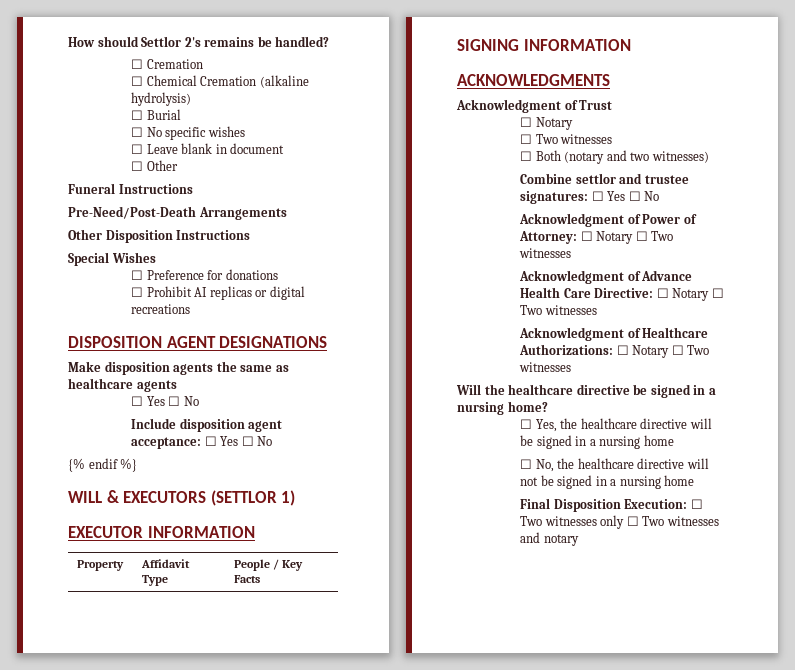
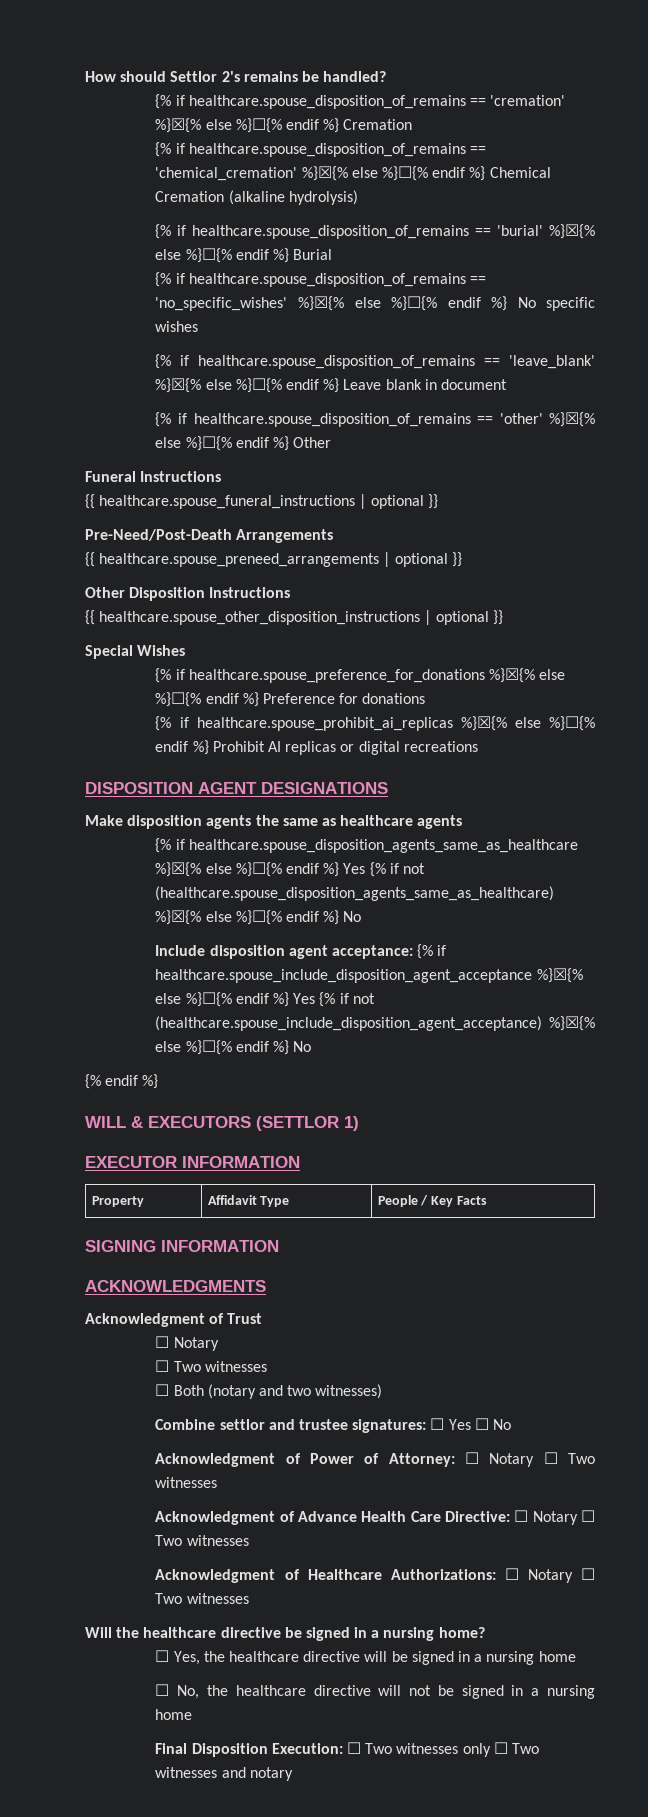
[131,59,203,69] [131,75,309,88] [131,92,192,106] [131,109,181,120] [131,126,245,140] [131,143,285,154] [131,160,178,171] [68,183,193,194] [68,206,287,220] [68,229,251,243] [68,252,156,266] [131,269,278,280] [131,287,144,297] ☐ Cremation // ☐ Chemical Cremation (alkaline hydrolysis) // ☐ Burial // ☐ No specific wishes // ☐ Leave blank in document // ☐ Other // Funeral Instructions // Pre-Need/Post-Death Arrangements // Other Disposition Instructions // Special Wishes // ☐ Preference for donations // ☐ -> [155,94,566,109] [155,118,413,133] [155,142,487,157] [155,166,551,181] [155,190,358,205] [155,224,595,239] [155,248,333,263] [155,272,487,287] [155,296,596,311] [155,321,199,332] [155,354,595,369] [155,378,507,393] [155,412,595,427] [155,436,332,451] [85,471,222,482] [85,494,438,509] [85,529,334,543] [85,552,462,567] [85,587,291,601] [85,610,503,625] [85,645,186,659] [155,668,566,683] [155,692,426,707] [155,716,595,731] [155,740,209,755] {% if healthcare.spouse_disposition_of_remains == 'cremation' %}☒{% else %}☐{% endif %} Cremation // {% if healthcare.spouse_disposition_of_remains == 'chemical_cremation' %}☒{% else %}☐{% endif %} Chemical Cremation (alkaline hydrolysis) // {% if healthcare.spouse_disposition_of_remains == 'burial' %}☒{% else %}☐{% endif %} Burial // {% if healthcare.spouse_disposition_of_remains == 'no_specific_wishes' %}☒{% else %}☐{% endif %} No specific wishes // {% if healthcare.spouse_disposition_of_remains == 'leave_blank' %}☒{% else %}☐{% endif %} Leave blank in document // {% if healthcare.spouse_disposition_of_remains == 'other' %}☒{% else %}☐{% endif %} Other // Funeral Instructions // {{ healthcare.spouse_funeral_instructions | optional }} // Pre-Need/Post-Death Arrangements // {{ healthcare.spouse_preneed_arrangements | optional }} // Other Disposition Instructions // {{ healthcare.spouse_other_disposition_instructions | optional }} // Special Wishes // {% if healthcare.spouse_preference_for_donations %}☒{% else %}☐{% endif %} Preference for donations // {% if healthcare.spouse_prohibit_ai_replicas %}☒{% else %}☐{% endif %}
[131,396,181,406] ☐ Yes ☐ -> [155,838,578,853] [155,862,425,877] [155,886,555,901] [155,910,340,925] {% if healthcare.spouse_disposition_agents_same_as_healthcare %}☒{% else %}☐{% endif %} Yes {% if not (healthcare.spouse_disposition_agents_same_as_healthcare) %}☒{% else %}☐{% endif %}
[204,436,254,446] ☐ Yes ☐ -> [417,944,447,959] [155,968,583,983] [155,992,375,1007] [155,1016,595,1031] [155,1040,290,1055] {% if healthcare.spouse_include_disposition_agent_acceptance %}☒{% else %}☐{% endif %} Yes {% if not (healthcare.spouse_include_disposition_agent_acceptance) %}☒{% else %}☐{% endif %}

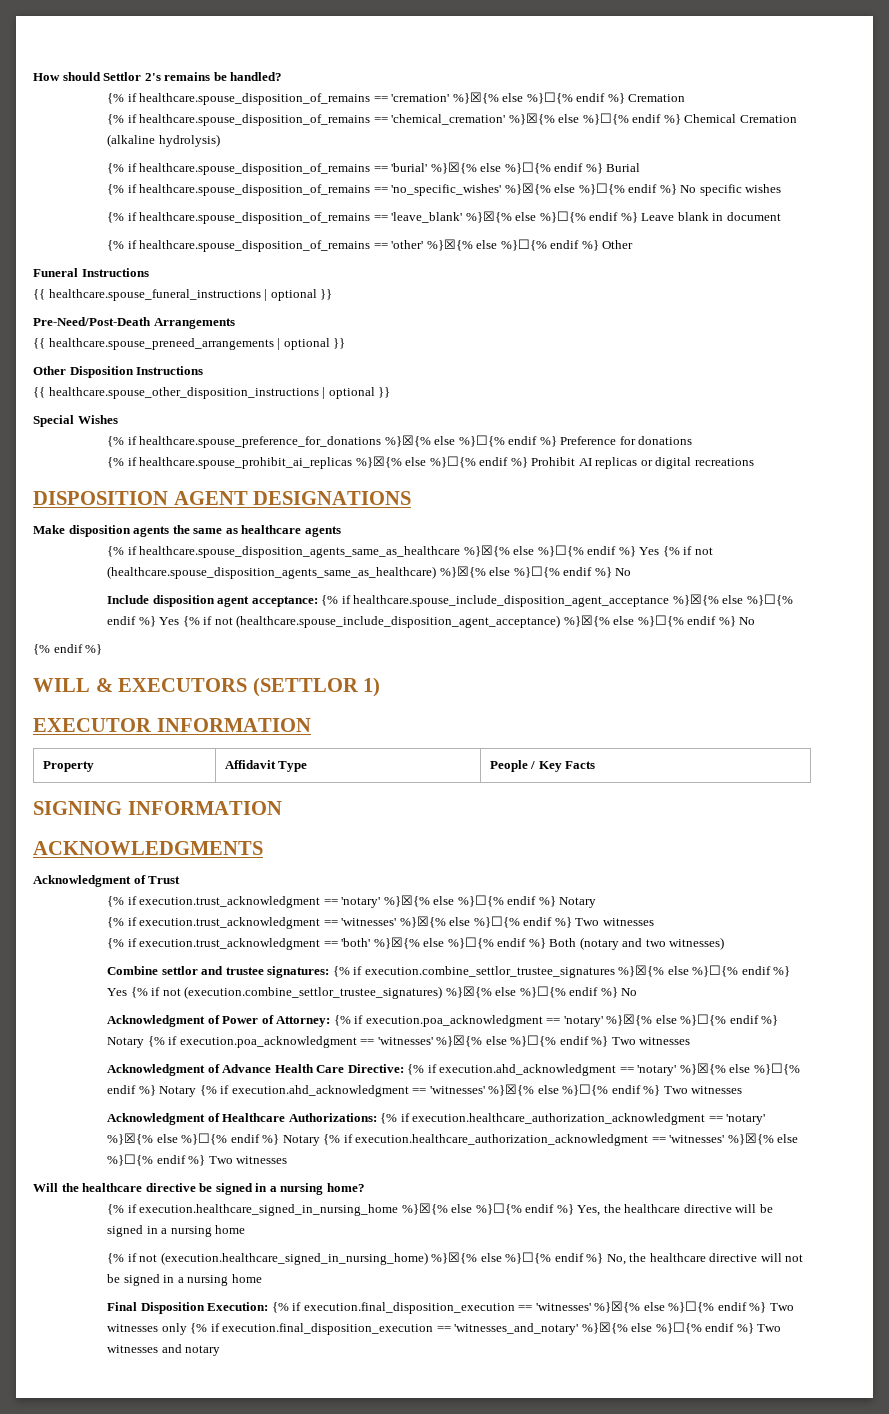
[155,1336,219,1351] [155,1360,267,1372] [155,1384,170,1396] ☐ Notary // ☐ Two witnesses // ☐ -> [107,895,597,908] [107,916,654,929] [107,937,546,950] {% if execution.trust_acknowledgment == 'notary' %}☒{% else %}☐{% endif %} Notary // {% if execution.trust_acknowledgment == 'witnesses' %}☒{% else %}☐{% endif %} Two witnesses // {% if execution.trust_acknowledgment == 'both' %}☒{% else %}☐{% endif %}
[430,1418,489,1430] ☐ Yes ☐ -> [332,965,791,978] [107,986,618,999] {% if execution.combine_settlor_trustee_signatures %}☒{% else %}☐{% endif %} Yes {% if not (execution.combine_settlor_trustee_signatures) %}☒{% else %}☐{% endif %}
[465,1452,558,1467] ☐ Notary ☐ -> [333,1014,779,1027] [107,1035,609,1048] {% if execution.poa_acknowledgment == 'notary' %}☒{% else %}☐{% endif %} Notary {% if execution.poa_acknowledgment == 'witnesses' %}☒{% else %}☐{% endif %}
[514,1510,595,1525] ☐ Notary ☐ -> [407,1063,800,1076] [107,1084,661,1097] {% if execution.ahd_acknowledgment == 'notary' %}☒{% else %}☐{% endif %} Notary {% if execution.ahd_acknowledgment == 'witnesses' %}☒{% else %}☐{% endif %}
[504,1568,595,1583] ☐ Notary ☐ -> [380,1113,766,1125] [107,1133,799,1146] [107,1154,206,1166] {% if execution.healthcare_authorization_acknowledgment == 'notary' %}☒{% else %}☐{% endif %} Notary {% if execution.healthcare_authorization_acknowledgment == 'witnesses' %}☒{% else %}☐{% endif %}
[155,1650,170,1662] ☐ -> [107,1203,574,1216] {% if execution.healthcare_signed_in_nursing_home %}☒{% else %}☐{% endif %}
[155,1684,170,1696] ☐ -> [107,1252,604,1265] {% if not (execution.healthcare_signed_in_nursing_home) %}☒{% else %}☐{% endif %}
[347,1742,508,1757] ☐ Two witnesses only ☐ -> [271,1301,794,1314] [107,1322,754,1335] {% if execution.final_disposition_execution == 'witnesses' %}☒{% else %}☐{% endif %} Two witnesses only {% if execution.final_disposition_execution == 'witnesses_and_notary' %}☒{% else %}☐{% endif %}

